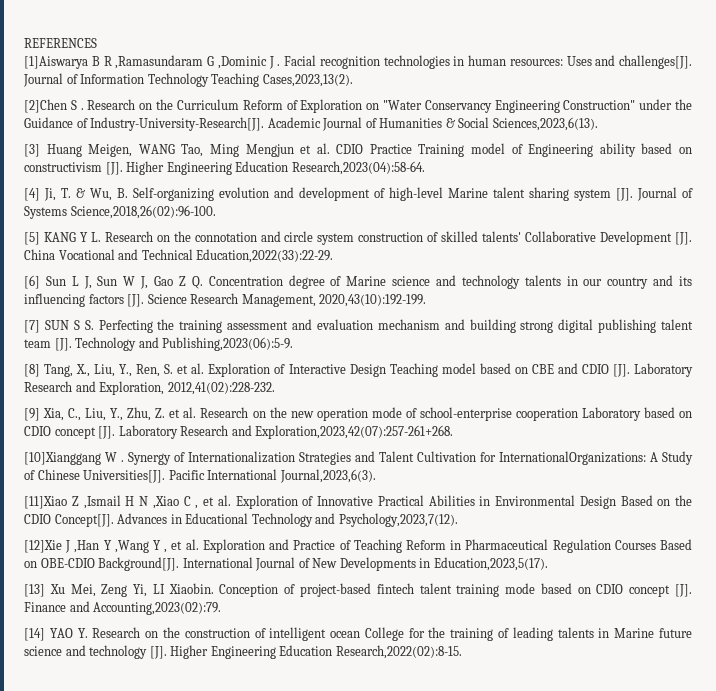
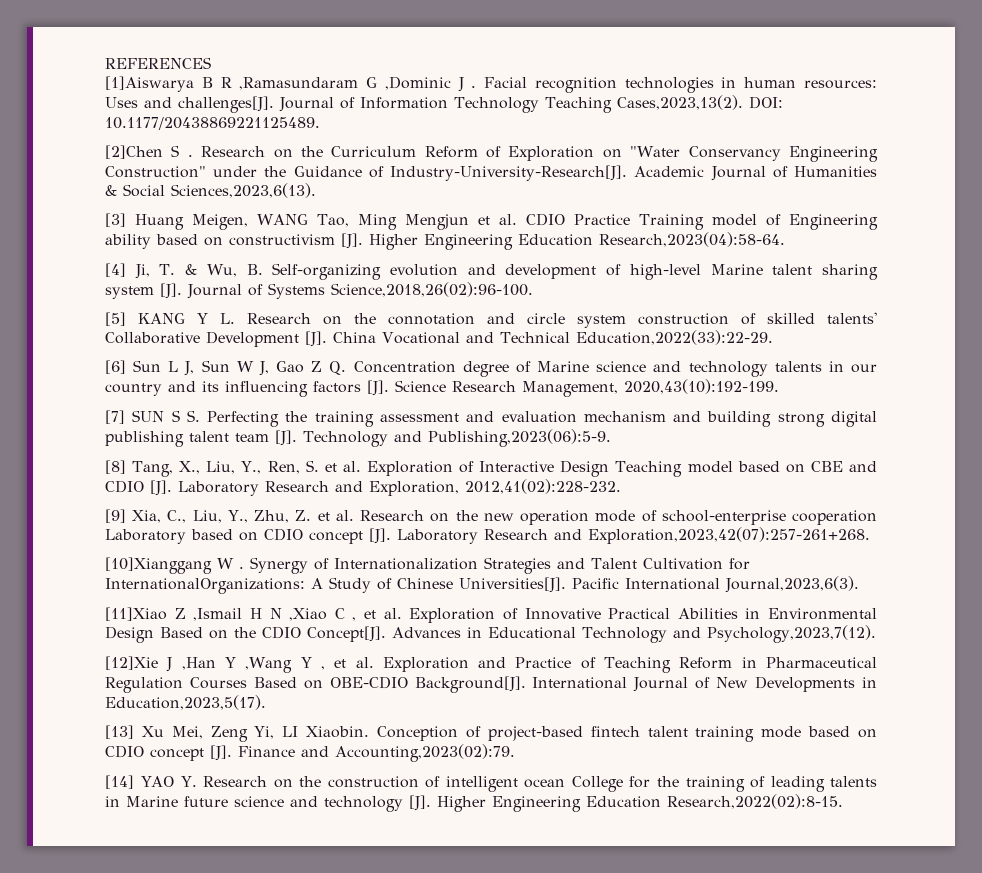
(353, 80) none -> [748,96,783,109] [105,117,320,130] DOI: 10.1177/20438869221125489.

